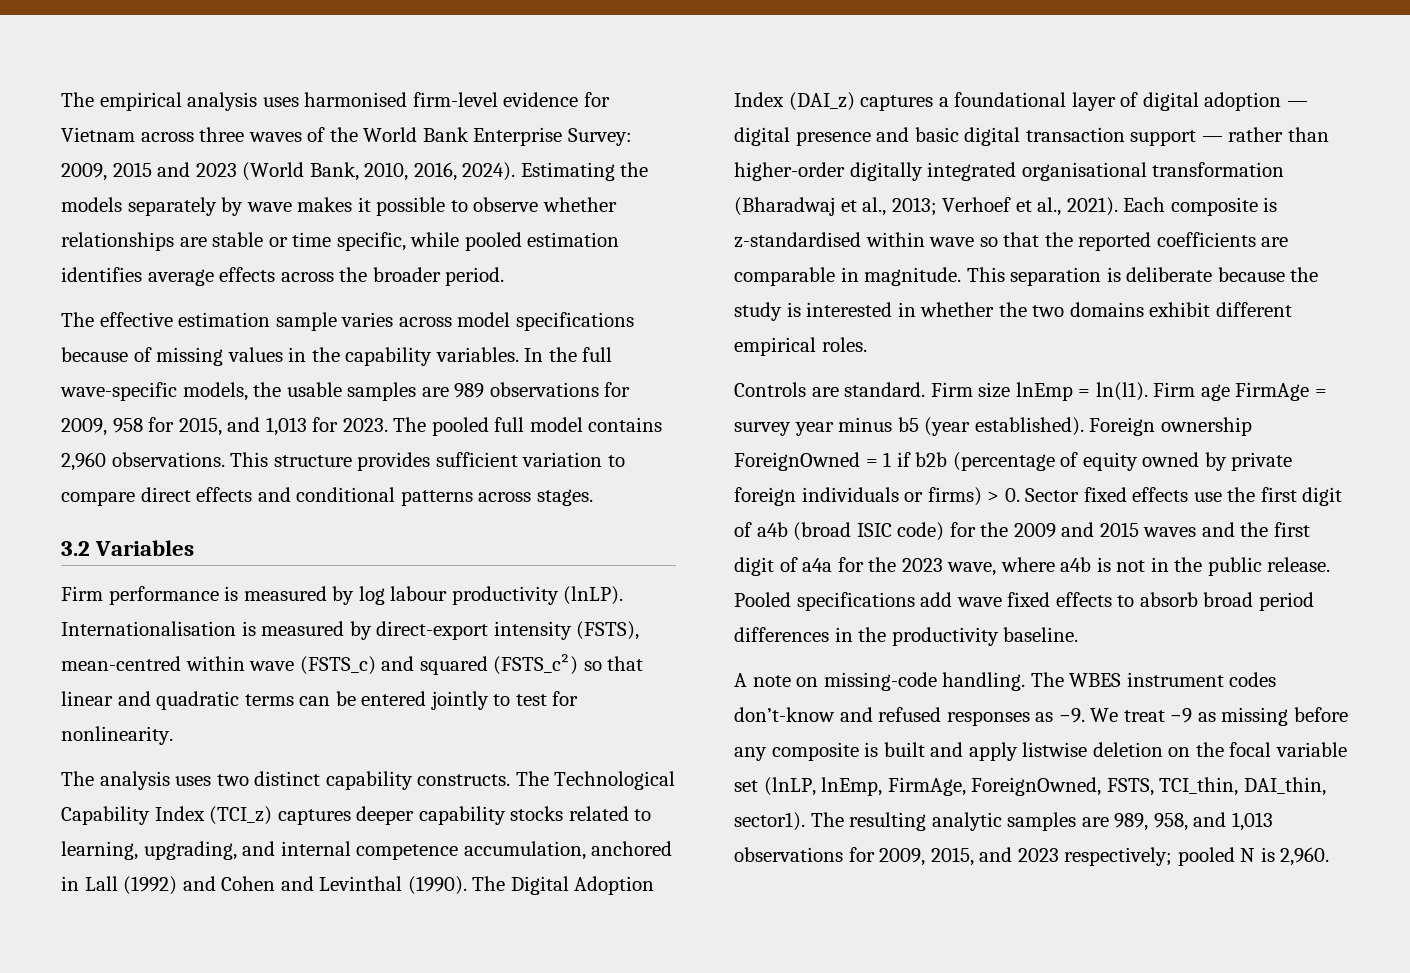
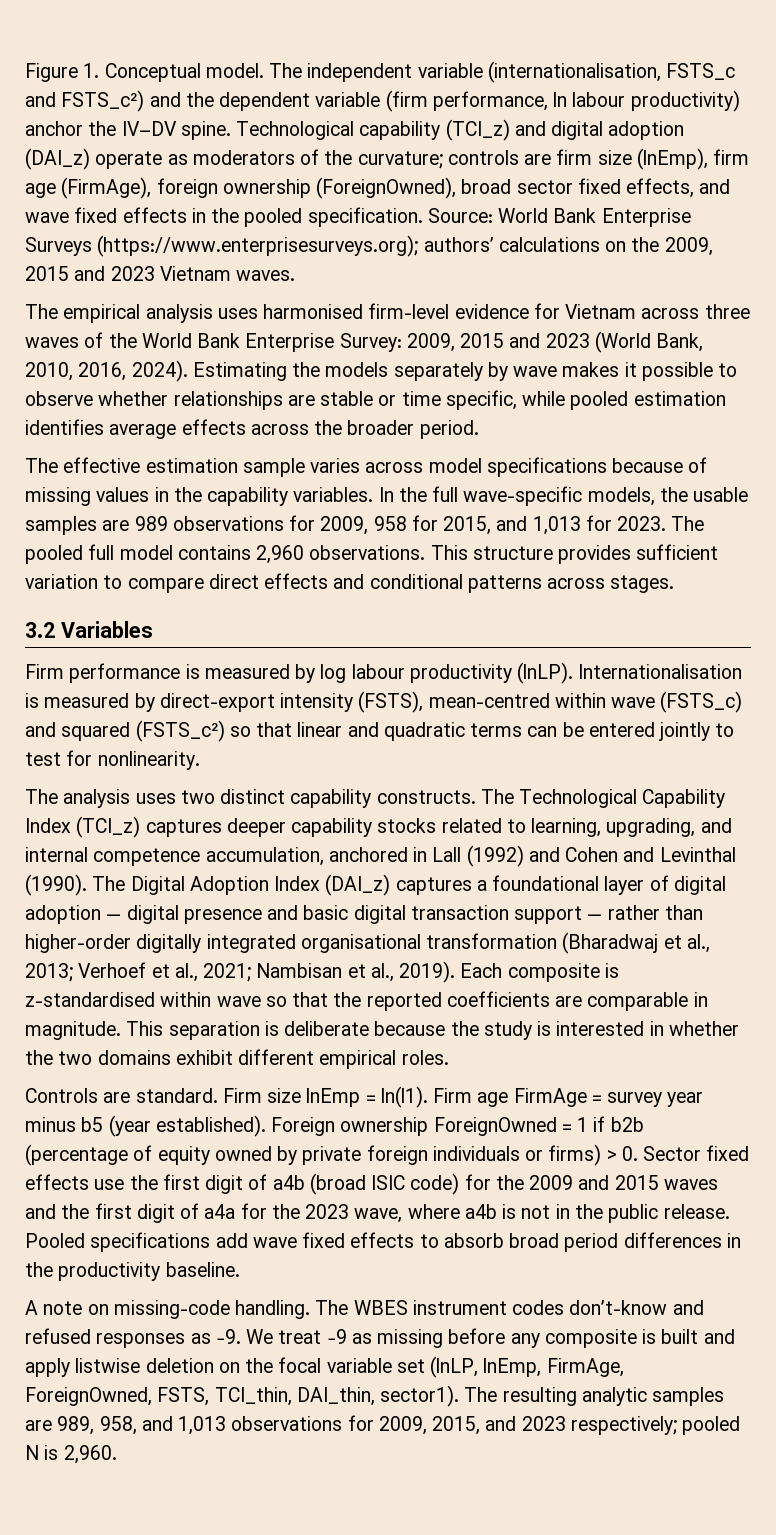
(61, 99) none -> [25,61,736,83] [25,90,740,112] [25,119,685,141] [25,148,750,170] [25,177,731,199] [25,207,691,227] [25,235,713,257] [25,266,296,281] Figure 1. Conceptual model. The independent variable (internationalisation, FSTS_c and FSTS_c²) and the dependent variable (firm performance, ln labour productivity) anchor the IV–DV spine. Technological capability (TCI_z) and digital adoption (DAI_z) operate as moderators of the curvature; controls are firm size (lnEmp), firm age (FirmAge), foreign ownership (ForeignOwned), broad sector fixed effects, and wave fixed effects in the pooled specification. Source: World Bank Enterprise Surveys (https://www.enterprisesurveys.org); authors’ calculations on the 2009, 2015 and 2023 Vietnam waves. //
[1066,197,1118,216] 2021). -> [203,961,456,983] 2021; Nambisan et al., 2019).

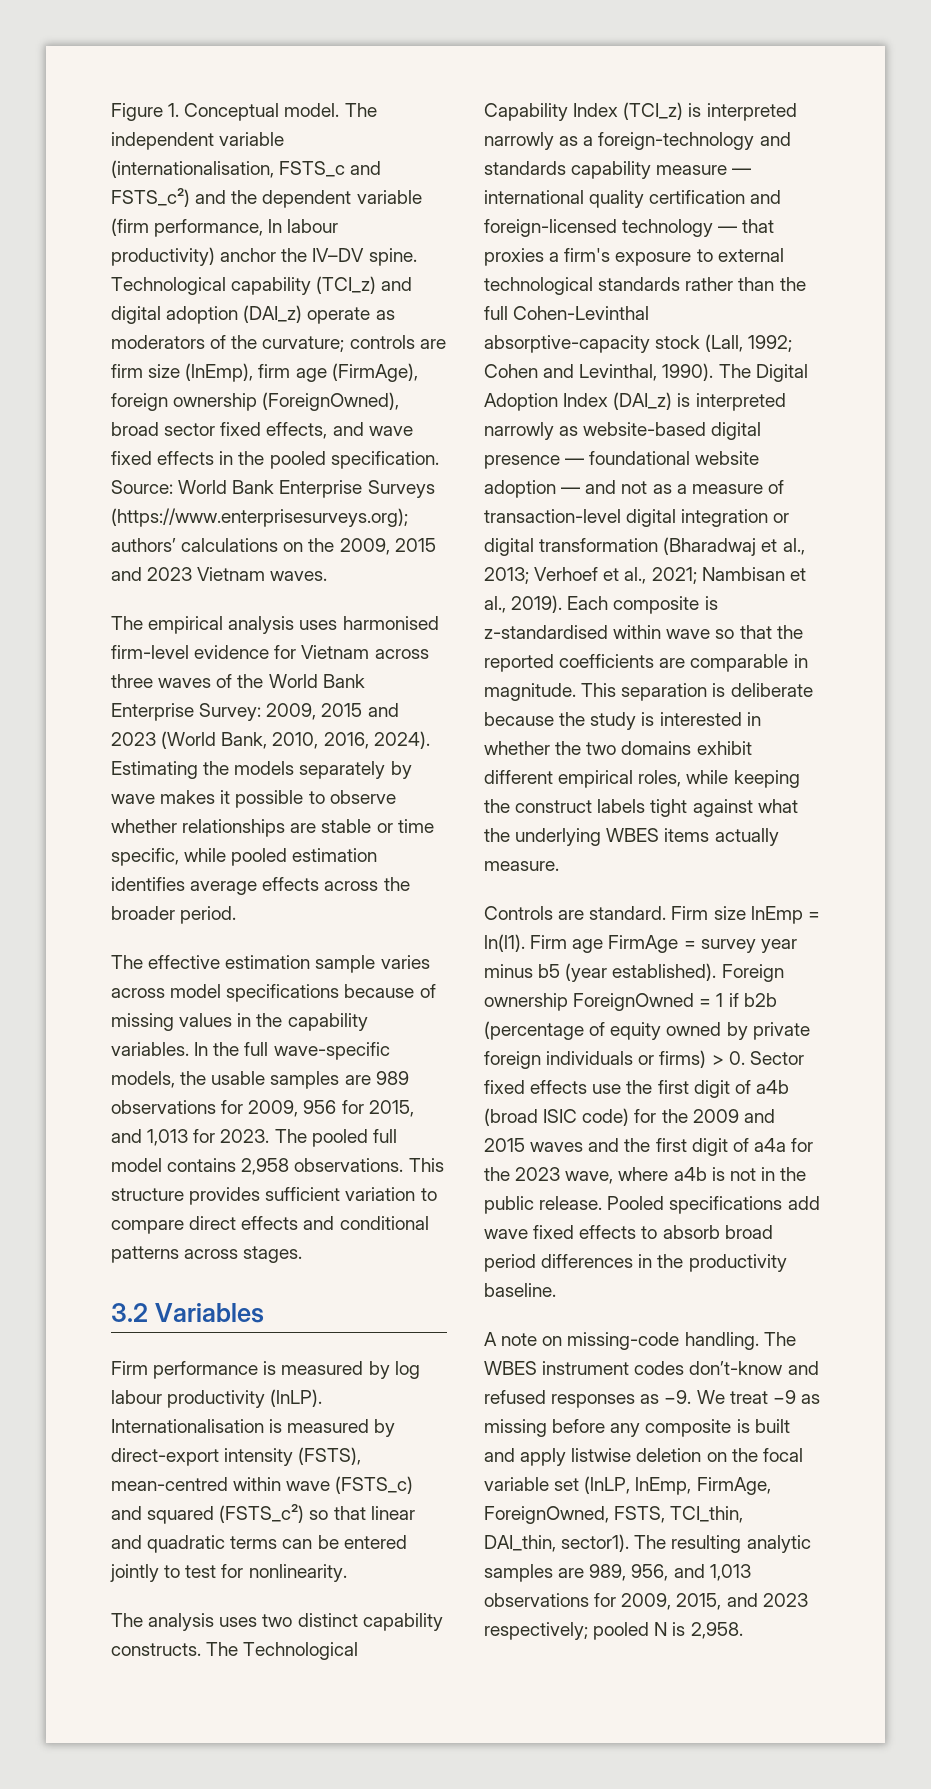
[373,516,407,531] 958 -> [303,1100,337,1114] 956
[256,545,305,564] 2,960 -> [241,1158,290,1175] 2,958
[145,818,732,837] [25,845,736,867] [25,874,87,896] captures deeper capability stocks related to learning, upgrading, and internal competence accumulation, anchored in Lall (1992) and Cohen and Levinthal (1990). -> [688,103,797,121] [484,132,791,150] [484,161,752,179] [484,190,782,208] [484,219,775,237] [484,248,784,266] [484,277,806,295] [484,306,650,320] [484,334,793,353] [484,363,714,381] is interpreted narrowly as a foreign-technology and standards capability measure — international quality certification and foreign-licensed technology — that proxies a firm's exposure to external technological standards rather than the full Cohen-Levinthal absorptive-capacity stock (Lall, 1992; Cohen and Levinthal, 1990).
[395,875,726,895] [25,905,703,924] [25,934,421,953] captures a foundational layer of digital adoption — digital presence and basic digital transaction support — rather than higher-order digitally integrated organisational -> [677,393,786,411] [484,422,762,440] [484,451,760,469] [484,480,784,498] [484,509,790,527] [484,538,534,556] is interpreted narrowly as website-based digital presence — foundational website adoption — and not as a measure of transaction-level digital integration or digital
[401,1050,449,1065] roles. -> [638,770,800,788] [484,799,798,817] [484,828,779,846] [484,861,559,871] roles, while keeping the construct labels tight against what the underlying WBES items actually measure.
[99,1416,137,1435] 958, -> [631,1564,669,1581] 956,
[63,1445,117,1464] 2,960. -> [690,1622,743,1639] 2,958.

